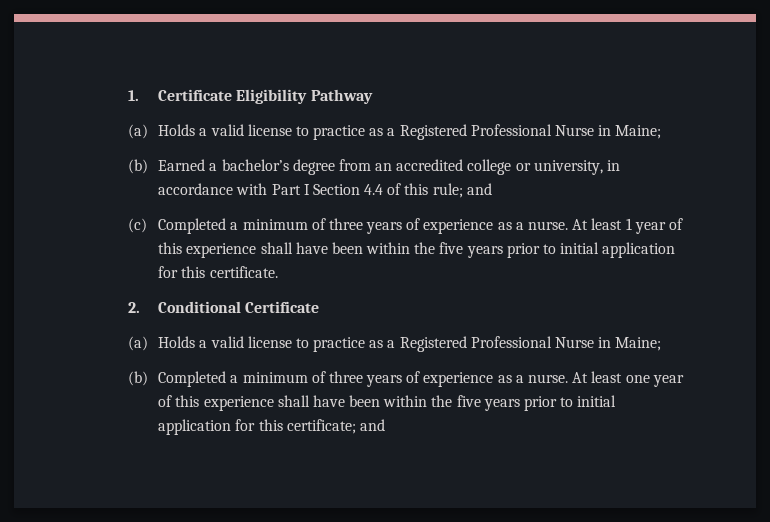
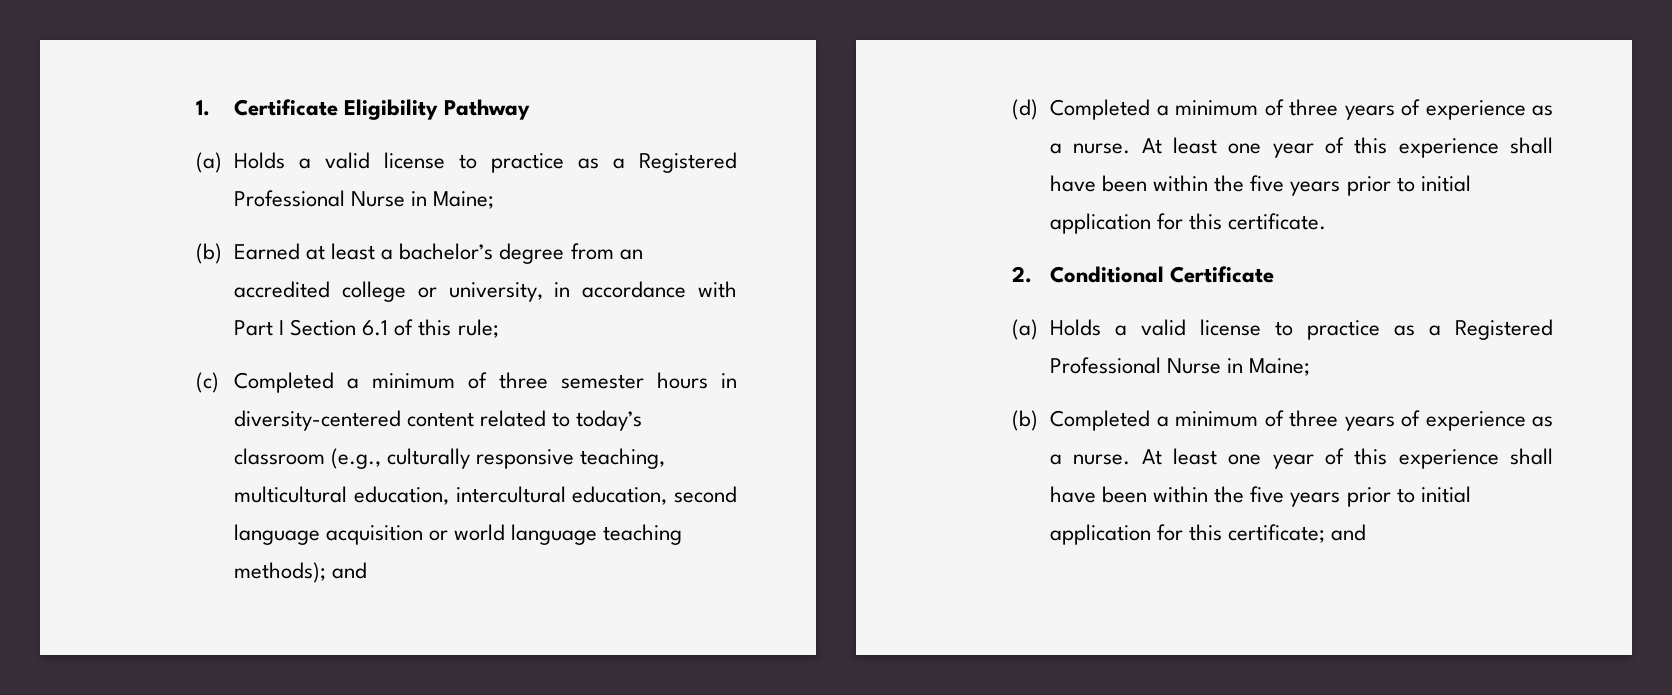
(206, 165) none -> [306,243,376,260] at least
[364,184,384,195] 4.4 -> [362,320,389,336] 6.1
(463, 190) none -> [195,372,737,393] [234,410,643,431] [234,448,666,469] [234,486,737,505] [234,524,683,545] [234,562,327,583] // (c) Completed a minimum of three semester hours in diversity-centered content related to today’s classroom (e.g., culturally responsive teaching, multicultural education, intercultural education, second language acquisition or world language teaching methods);
[127,218,147,233] (c) -> [1011,99,1038,120] (d)
[625,218,632,230] 1 -> [1228,143,1262,154] one

